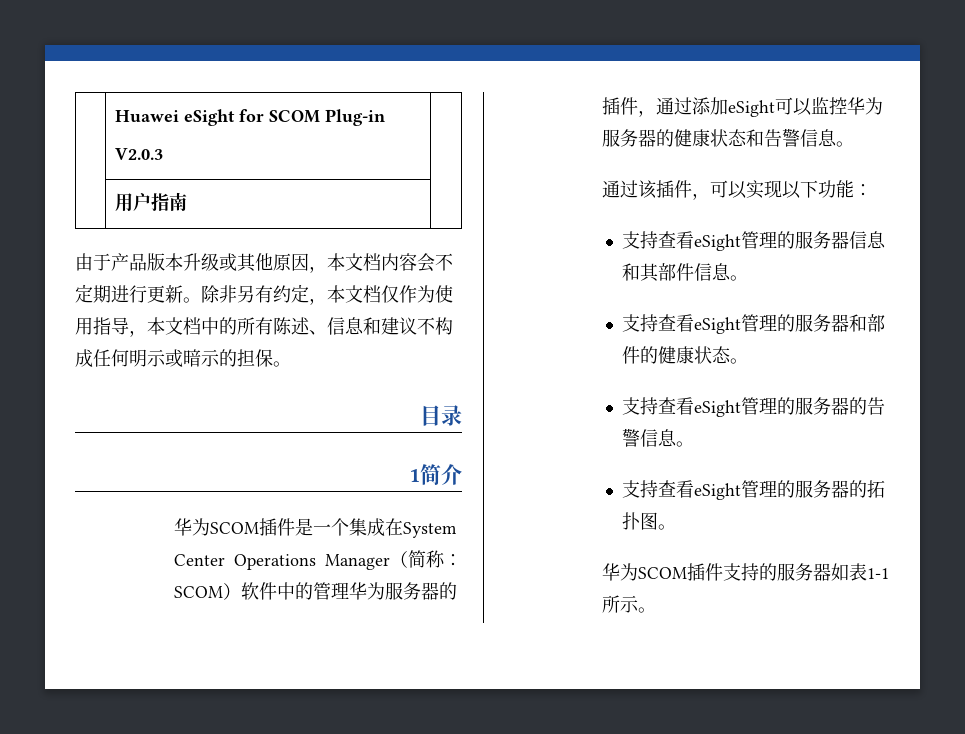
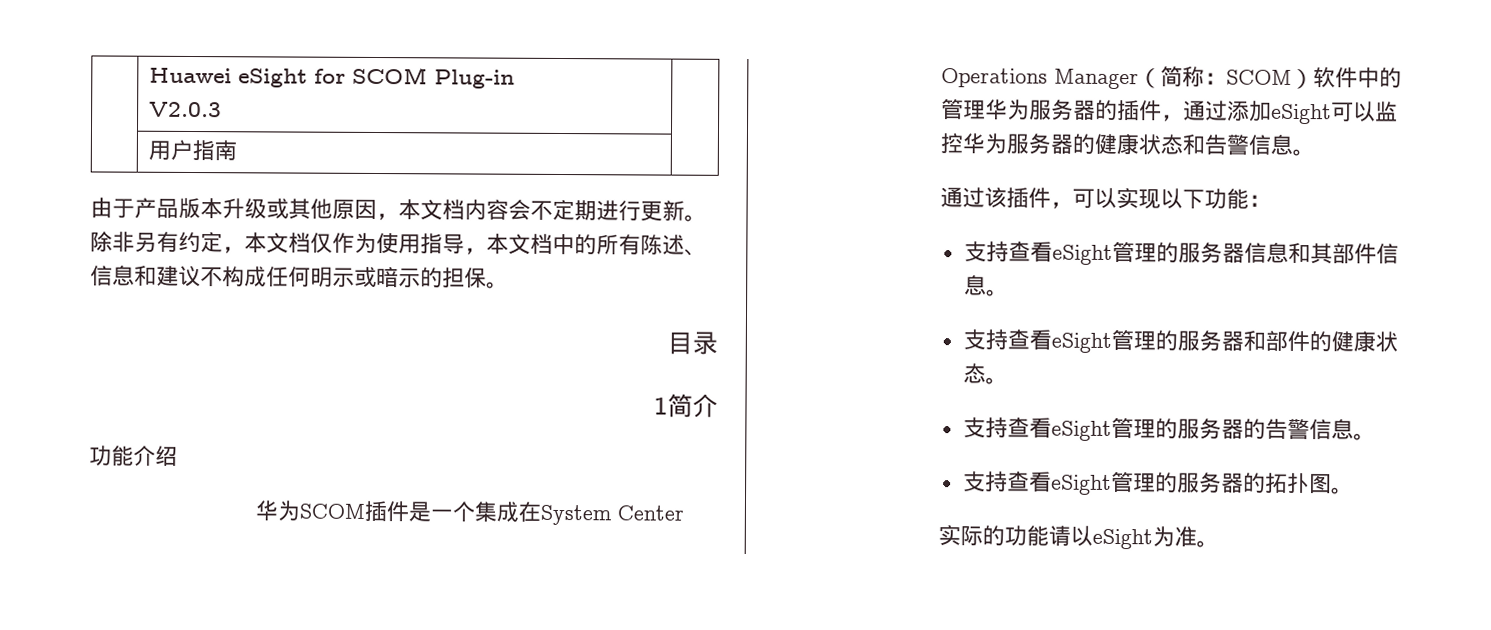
(462, 474) none -> [89,445,178,467] // 功能介绍
[602,563,890,581] [602,595,640,613] 华为SCOM插件支持的服务器如表1-1所示 -> [937,525,1197,550] 实际的功能请以eSight为准

